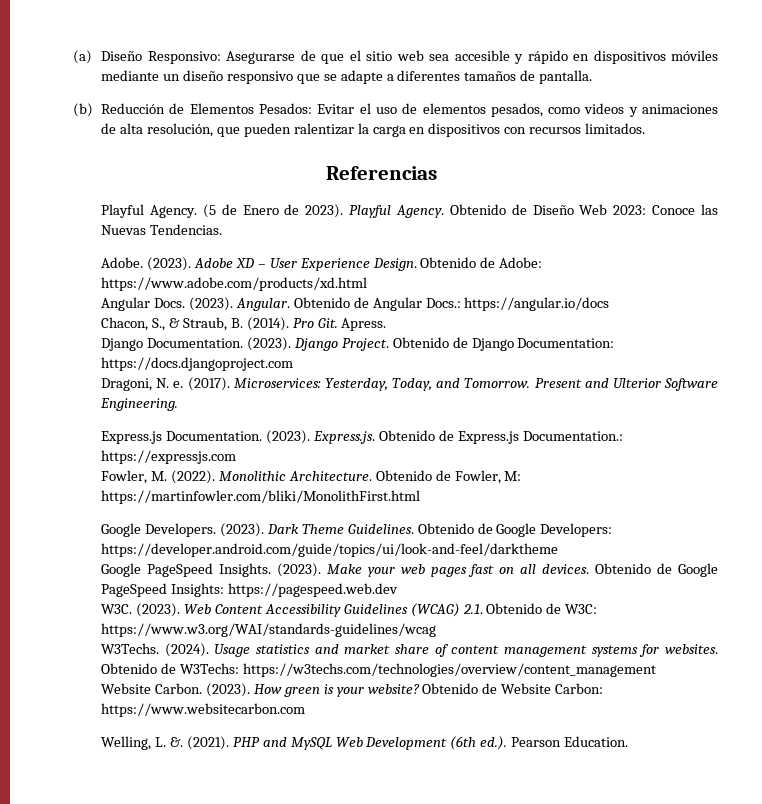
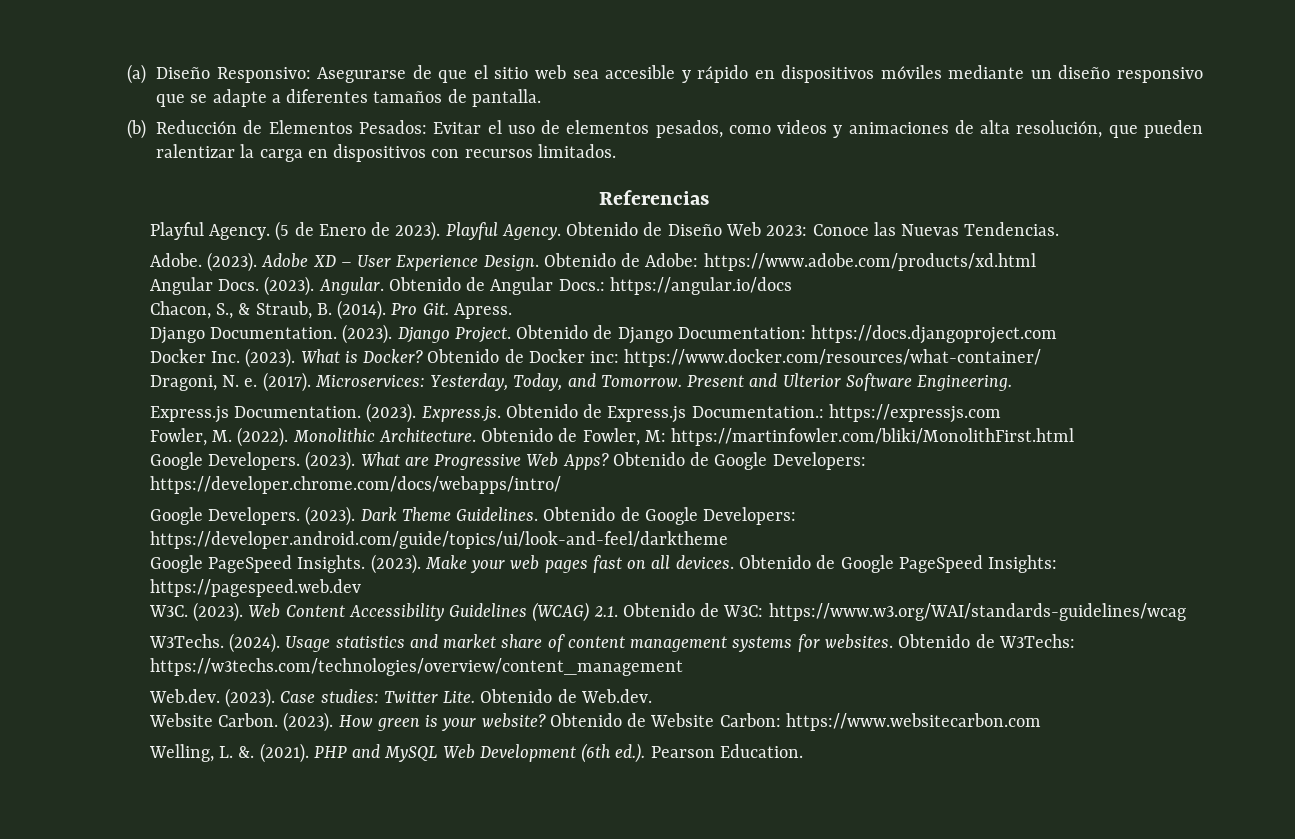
(294, 364) none -> [149,348,1042,368] // Docker Inc. (2023). What is Docker? Obtenido de Docker inc: https://www.docker.com/resources/what-container/
(421, 497) none -> [149,451,866,471] [149,476,561,494] // Google Developers. (2023). What are Progressive Web Apps? Obtenido de Google Developers: https://developer.chrome.com/docs/webapps/intro/
(656, 670) none -> [148,688,652,708] // Web.dev. (2023). Case studies: Twitter Lite. Obtenido de Web.dev.

